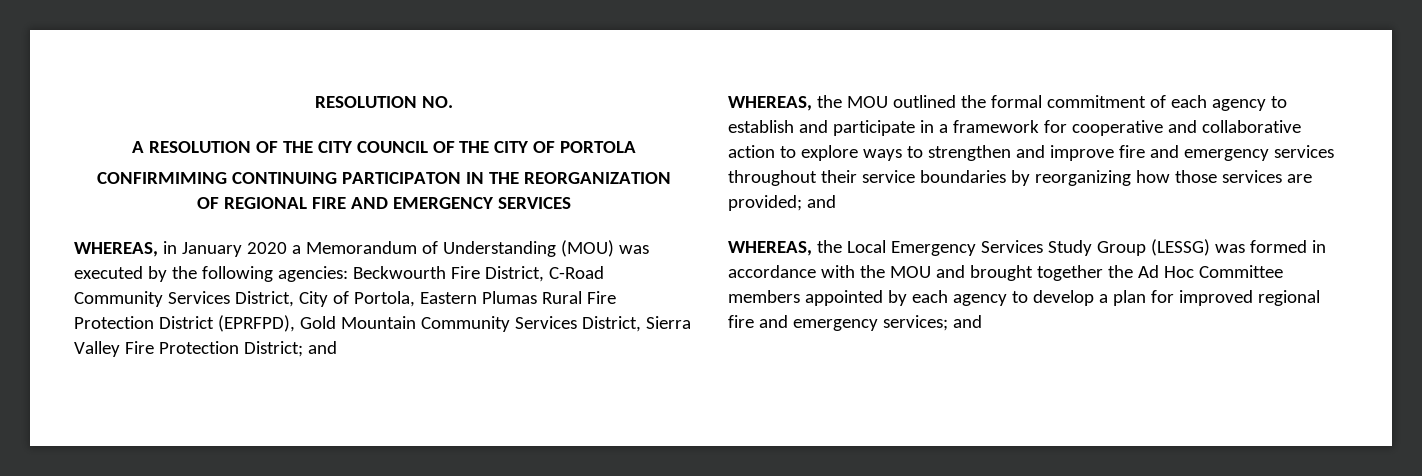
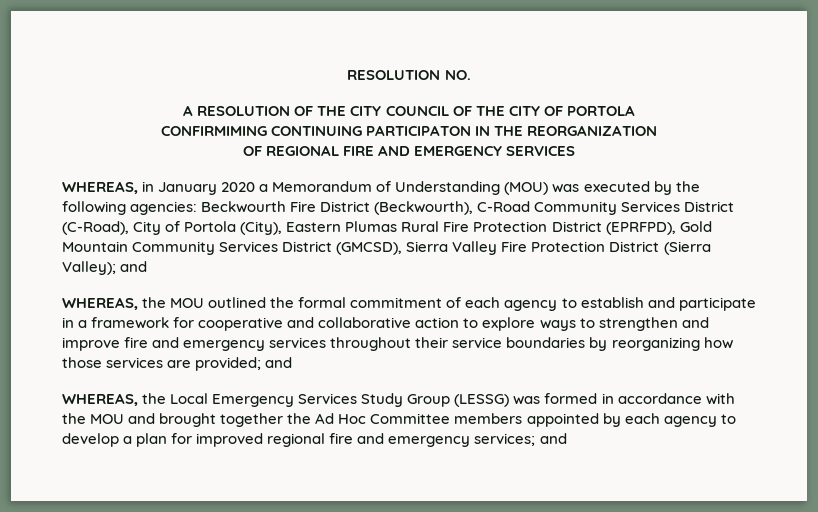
[484,266,544,282] District, -> [320,201,474,215] District (Beckwourth),
[234,291,415,307] District, City of Portola, -> [684,201,735,212] [62,221,283,235] District (C-Road), City of Portola (City),
[581,316,641,332] District, -> [282,241,403,255] District (GMCSD),
[243,341,303,357] District; -> [609,241,711,255] [62,261,116,275] District (Sierra Valley);

